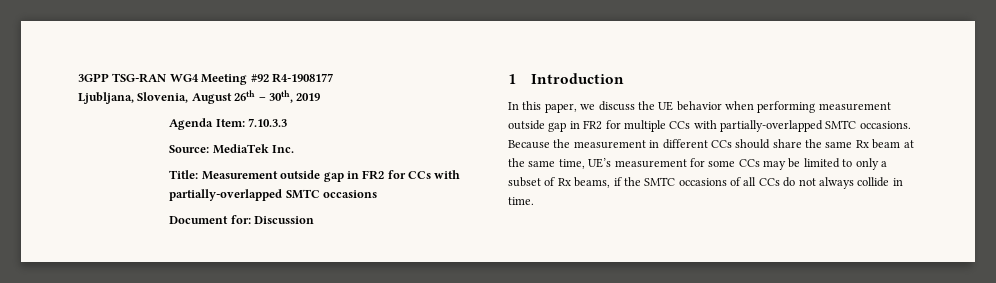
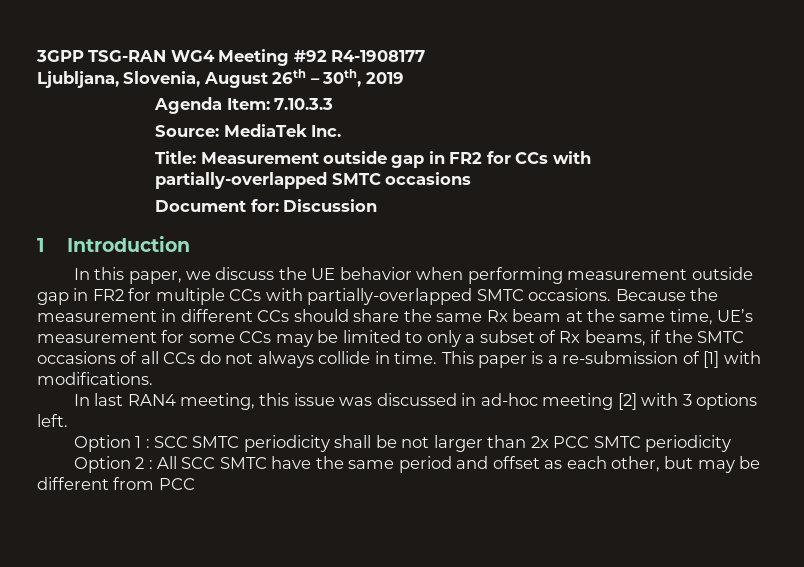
(534, 201) none -> [441,351,761,368] [37,372,153,385] [73,393,758,410] [37,414,68,427] [73,435,732,452] [73,456,761,473] [37,477,195,490] This paper is a re-submission of [1] with modifications. // In last RAN4 meeting, this issue was discussed in ad-hoc meeting [2] with 3 options left. // Option 1 : SCC SMTC periodicity shall be not larger than 2x PCC SMTC periodicity // Option 2 : All SCC SMTC have the same period and offset as each other, but may be different from PCC

